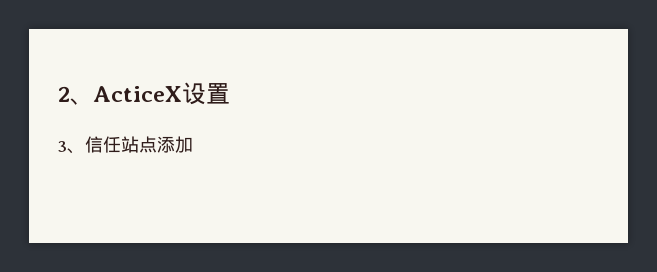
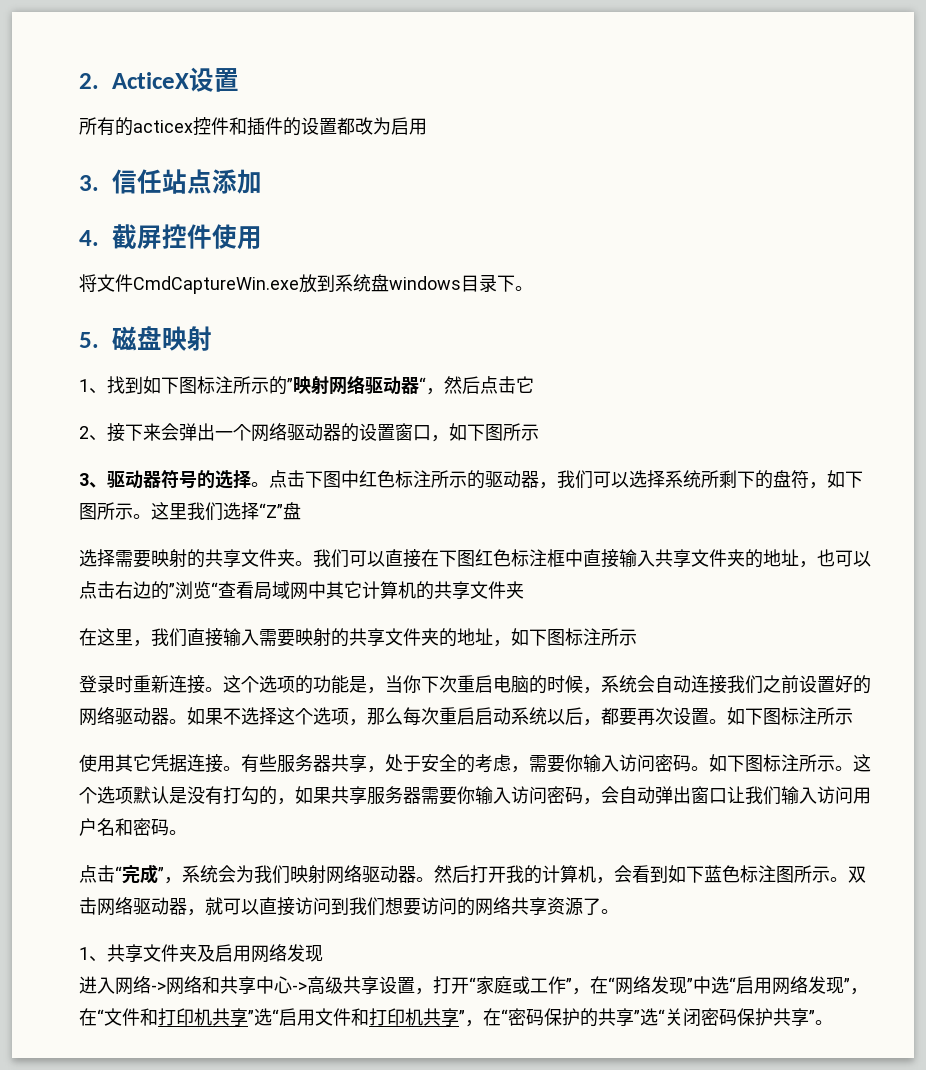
[58,86,94,105] 2、 -> [79,73,99,89] 2.
[58,136,193,154] 3、信任站点添加 -> [79,117,427,136] [79,169,263,194] [79,224,263,249] [79,274,533,294] [79,326,213,351] [79,375,534,395] [79,423,539,442] [79,470,863,489] [79,502,301,521] [79,549,871,568] [79,581,524,600] [79,628,637,647] [79,675,871,694] [79,707,853,726] [79,754,871,773] [79,786,871,805] [79,818,187,836] [79,864,866,884] [79,897,619,916] [79,944,323,963] [79,976,868,995] [79,1008,833,1027] 所有的acticex控件和插件的设置都改为启用 // 3.信任站点添加 // 4.截屏控件使用 // 将文件CmdCaptureWin.exe放到系统盘windows目录下。 // 5.磁盘映射 // 1、找到如下图标注所示的”映射网络驱动器“，然后点击它 // 2、接下来会弹出一个网络驱动器的设置窗口，如下图所示 // 3、驱动器符号的选择。点击下图中红色标注所示的驱动器，我们可以选择系统所剩下的盘符，如下图所示。这里我们选择“Z”盘 // 选择需要映射的共享文件夹。我们可以直接在下图红色标注框中直接输入共享文件夹的地址，也可以点击右边的”浏览“查看局域网中其它计算机的共享文件夹 // 在这里，我们直接输入需要映射的共享文件夹的地址，如下图标注所示 // 登录时重新连接。这个选项的功能是，当你下次重启电脑的时候，系统会自动连接我们之前设置好的网络驱动器。如果不选择这个选项，那么每次重启启动系统以后，都要再次设置。如下图标注所示 // 使用其它凭据连接。有些服务器共享，处于安全的考虑，需要你输入访问密码。如下图标注所示。这个选项默认是没有打勾的，如果共享服务器需要你输入访问密码，会自动弹出窗口让我们输入访问用户名和密码。 // 点击“完成”，系统会为我们映射网络驱动器。然后打开我的计算机，会看到如下蓝色标注图所示。双击网络驱动器，就可以直接访问到我们想要访问的网络共享资源了。 // 1、共享文件夹及启用网络发现 // 进入网络->网络和共享中心->高级共享设置，打开“家庭或工作”，在“网络发现”中选“启用网络发现”，在“文件和打印机共享”选“启用文件和打印机共享”，在“密码保护的共享”选“关闭密码保护共享”。

